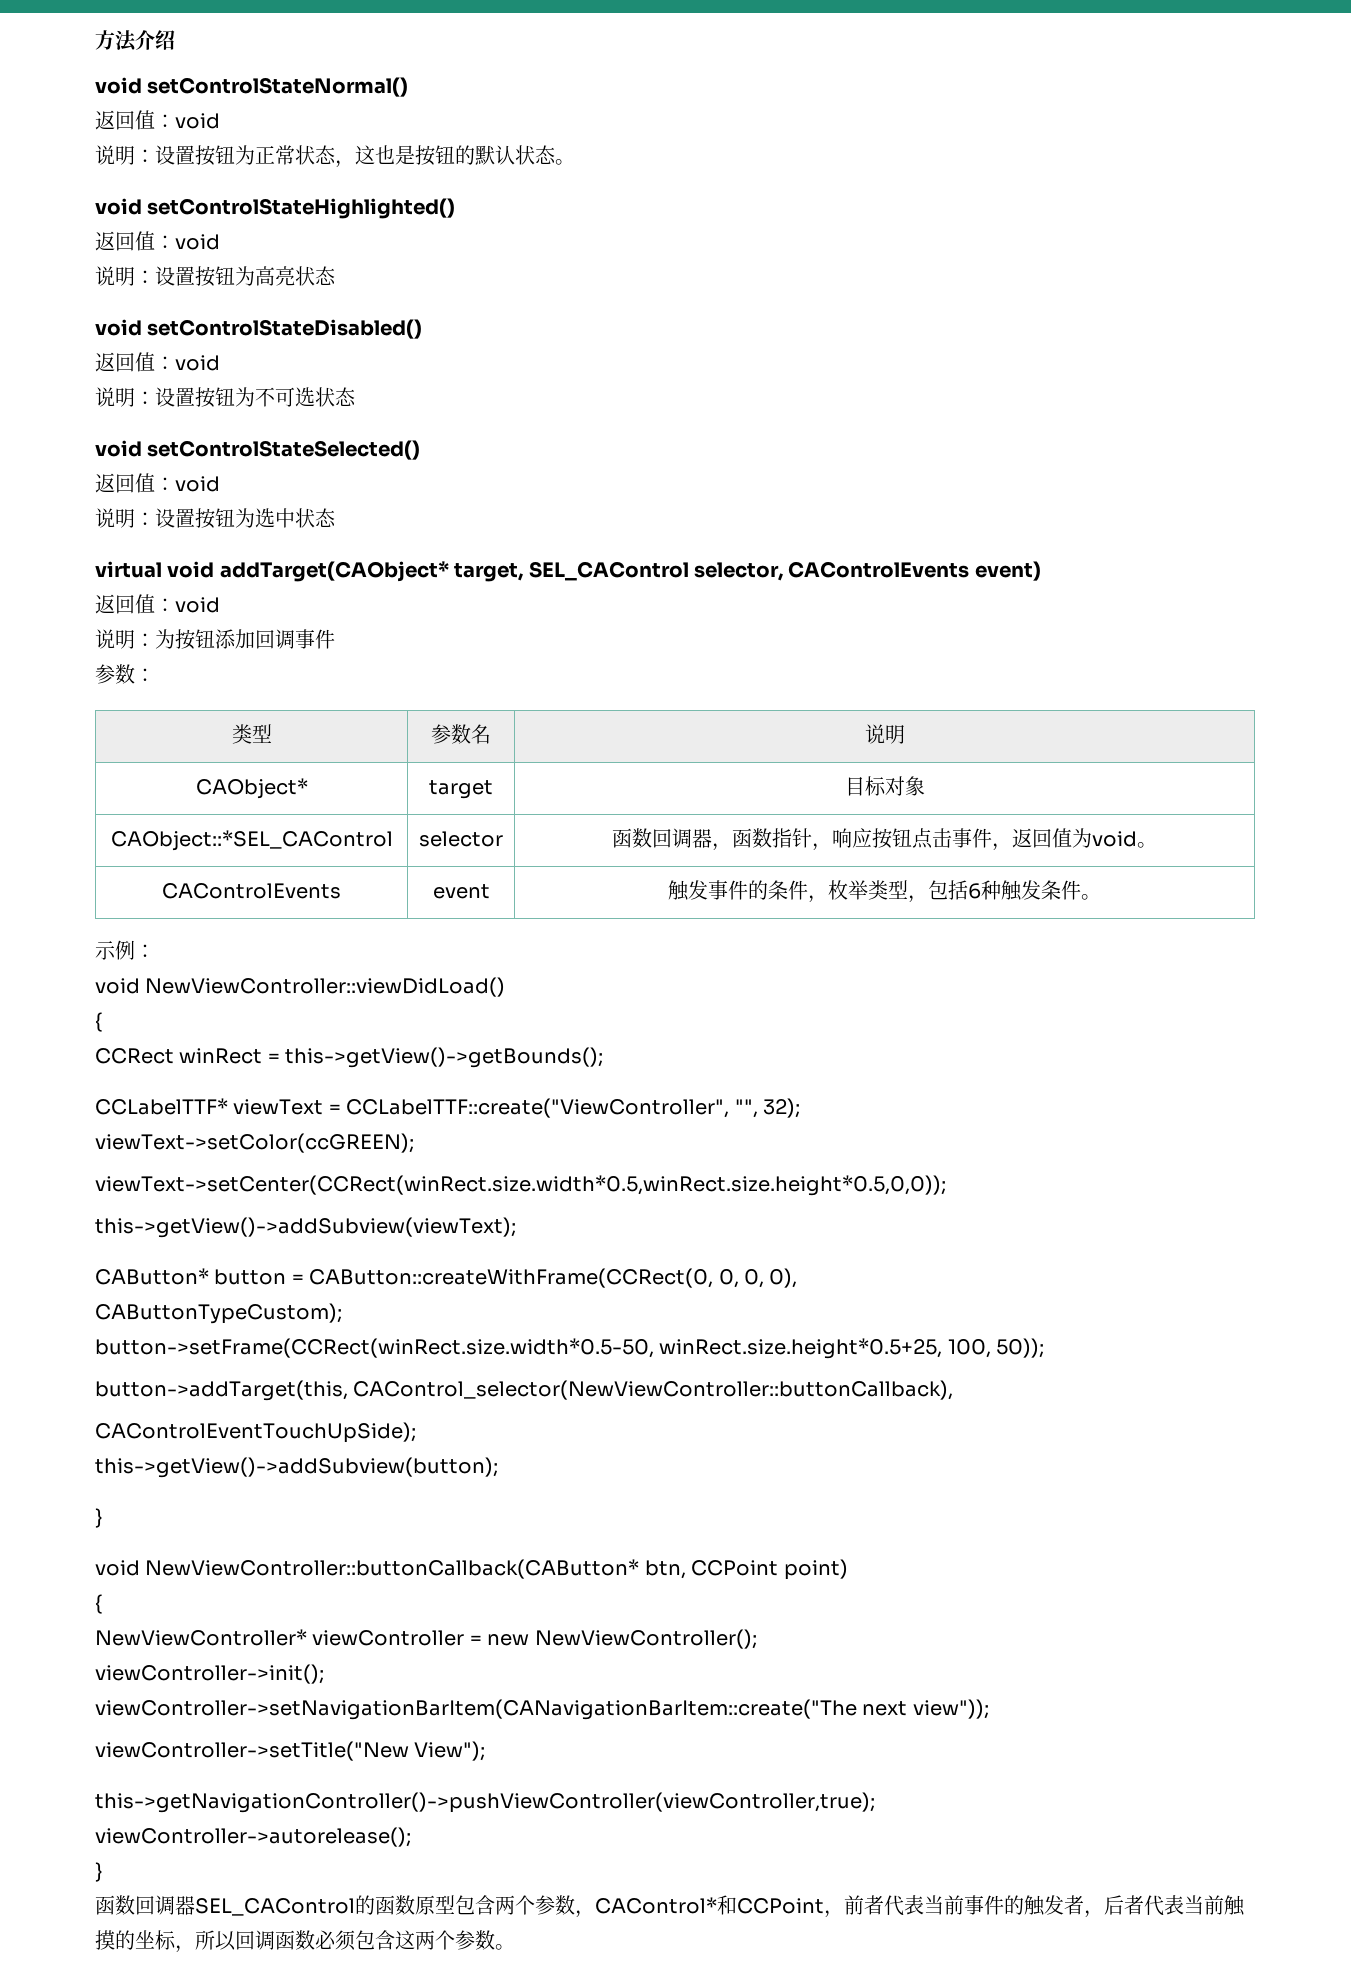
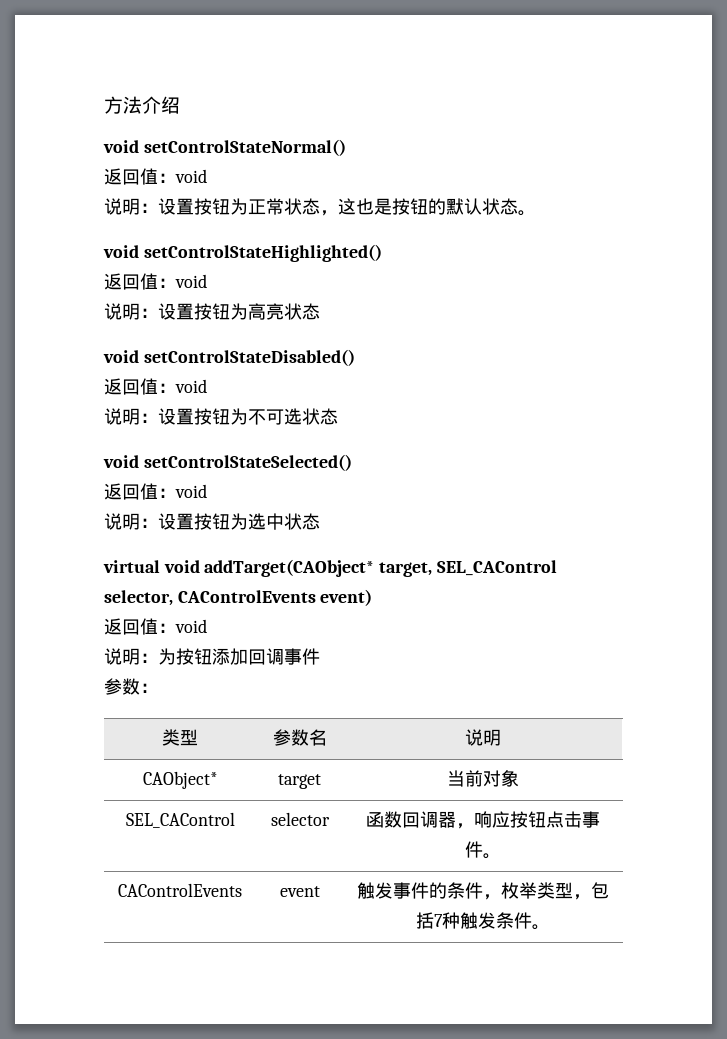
[844,776,886,796] 目标 -> [447,770,483,787] 当前
[110,830,393,851] CAObject::*SEL_CAControl -> [125,812,235,828] SEL_CAControl
[732,828,832,851] 函数指针， -> (474, 826) none
[992,828,1137,851] ，返回值为void -> (483, 849) none
[968,883,981,899] 6 -> [434,914,443,927] 7
[95,940,155,960] [95,977,506,997] [95,1012,103,1032] [95,1047,604,1068] [95,1098,800,1118] [95,1133,414,1153] [95,1175,946,1196] [95,1217,516,1238] [95,1268,798,1288] [95,1303,342,1324] [95,1338,1045,1359] [95,1380,954,1401] [95,1422,416,1443] [95,1457,498,1478] [95,1508,103,1528] [95,1559,848,1580] [95,1594,103,1614] [95,1629,757,1649] [95,1664,324,1684] [95,1699,989,1720] [95,1741,486,1761] [95,1792,875,1813] [95,1827,411,1847] [95,1862,103,1882] [95,1895,1245,1918] [95,1930,515,1953] // 示例： // void NewViewController::viewDidLoad() // { // CCRect winRect = this->getView()->getBounds(); // CCLabelTTF* viewText = CCLabelTTF::create("ViewController", "", 32); // viewText->setColor(ccGREEN); // viewText->setCenter(CCRect(winRect.size.width*0.5,winRect.size.height*0.5,0,0)); // this->getView()->addSubview(viewText); // CAButton* button = CAButton::createWithFrame(CCRect(0, 0, 0, 0), // CAButtonTypeCustom); // button->setFrame(CCRect(winRect.size.width*0.5-50, winRect.size.height*0.5+25, 100, 50)); // button->addTarget(this, CAControl_selector(NewViewController::buttonCallback), // CAControlEventTouchUpSide); // this->getView()->addSubview(button); // } // void NewViewController::buttonCallback(CAButton* btn, CCPoint point) // { // NewViewController* viewController = new NewViewController(); // viewController->init(); // viewController->setNavigationBarItem(CANavigationBarItem::create("The next view")); // viewController->setTitle("New View"); // this->getNavigationController()->pushViewController(viewController,true); // viewController->autorelease(); // } // 函数回调器SEL_CAControl的函数原型包含两个参数，CAControl*和CCPoint，前者代表当前事件的触发者，后者代表当前触摸的坐标，所以回调函数必须包含这两个参数。 -> (550, 927) none

